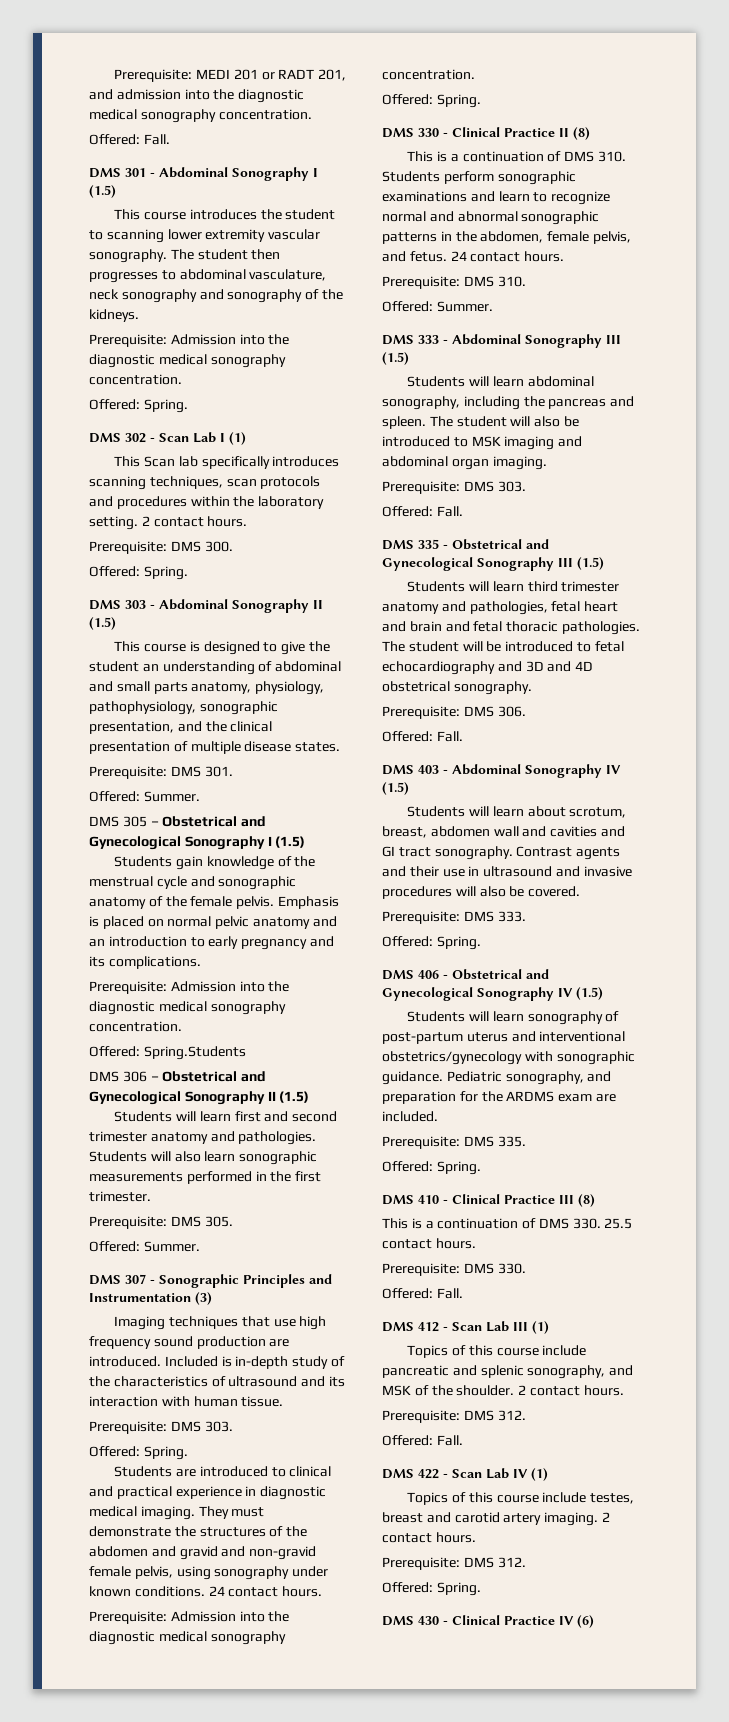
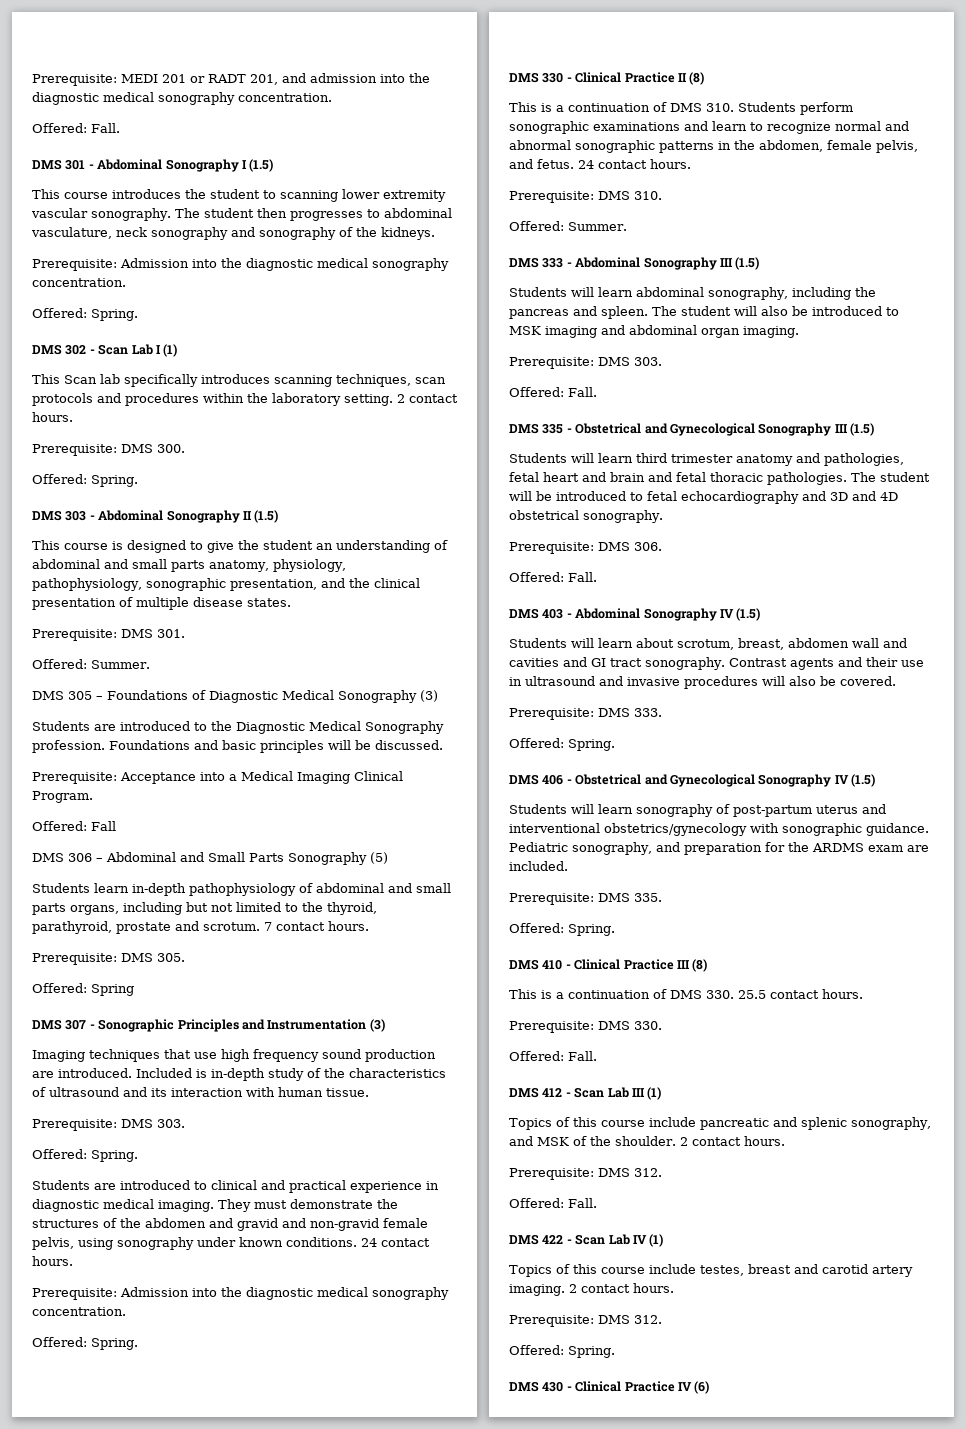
[162,816,267,827] [89,836,306,850] [114,856,316,870] [89,876,297,890] [89,896,339,909] [89,916,337,929] [89,936,334,950] [89,956,201,969] [89,981,290,994] [89,1001,286,1015] [89,1021,182,1032] [89,1046,246,1060] Obstetrical and Gynecological Sonography I (1.5) // Students gain knowledge of the menstrual cycle and sonographic anatomy of the female pelvis. Emphasis is placed on normal pelvic anatomy and an introduction to early pregnancy and its complications. // Prerequisite: Admission into the diagnostic medical sonography concentration. // Offered: Spring.Students -> [107,690,438,703] [32,721,444,734] [32,740,443,753] [32,771,403,784] [32,791,93,803] [32,821,116,831] Foundations of Diagnostic Medical Sonography (3) // Students are introduced to the Diagnostic Medical Sonography profession. Foundations and basic principles will be discussed. // Prerequisite: Acceptance into a Medical Imaging Clinical Program. // Offered: Fall
[162,1071,267,1082] [89,1091,310,1105] [114,1111,338,1122] [89,1131,317,1145] [89,1151,318,1165] [89,1171,322,1184] [89,1191,151,1202] Obstetrical and Gynecological Sonography II (1.5) // Students will learn first and second trimester anatomy and pathologies. Students will also learn sonographic measurements performed in the first trimester. -> [106,852,388,865] [32,883,451,896] [32,902,377,915] [32,921,369,934] Abdominal and Small Parts Sonography (5) // Students learn in-depth pathophysiology of abdominal and small parts organs, including but not limited to the thyroid, parathyroid, prostate and scrotum. 7 contact hours.
[143,1241,200,1252] Summer. -> [91,984,134,996] Spring

